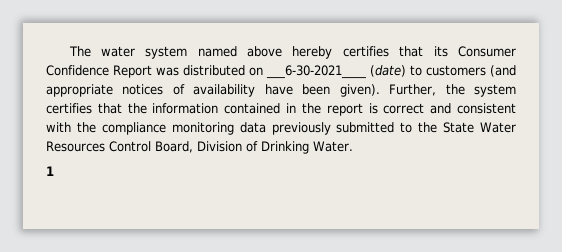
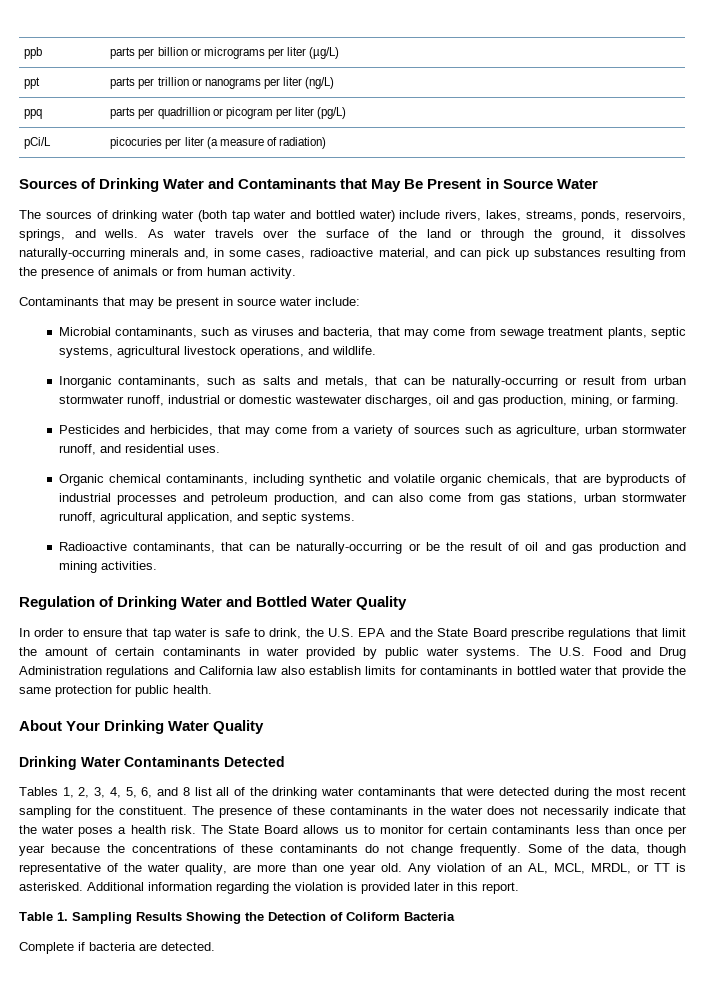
[68,46,516,59] [46,65,516,79] [46,84,516,97] [46,103,516,116] [46,122,516,135] [46,141,353,154] [46,166,54,176] The water system named above hereby certifies that its Consumer Confidence Report was distributed on ___6-30-2021____ (date) to customers (and appropriate notices of availability have been given). Further, the system certifies that the information contained in the report is correct and consistent with the compliance monitoring data previously submitted to the State Water Resources Control Board, Division of Drinking Water. // 1 -> [24,47,43,59] [110,47,340,59] [24,77,41,89] [110,77,335,89] [24,109,43,119] [110,107,347,119] [24,137,52,149] [110,137,326,149] [19,178,598,192] [19,210,686,222] [19,229,686,241] [19,248,686,260] [19,267,296,279] [19,297,360,309] [58,327,686,339] [58,346,376,358] [58,376,686,388] [58,395,679,407] [58,425,688,437] [58,444,220,455] [58,474,686,486] [58,493,687,505] [58,512,355,524] [58,542,686,554] [58,561,157,573] [19,596,408,610] [19,628,686,640] [19,647,686,659] [19,666,686,678] [19,685,212,697] [19,720,265,734] [19,756,285,770] [19,787,687,799] [19,806,686,818] [19,825,687,837] [19,844,687,856] [19,863,686,875] [19,882,519,894] [19,912,455,924] [19,942,215,954] ppb | parts per billion or micrograms per liter (µg/L) // ppt | parts per trillion or nanograms per liter (ng/L) // ppq | parts per quadrillion or picogram per liter (pg/L) // pCi/L | picocuries per liter (a measure of radiation) // Sources of Drinking Water and Contaminants that May Be Present in Source Water // The sources of drinking water (both tap water and bottled water) include rivers, lakes, streams, ponds, reservoirs, springs, and wells. As water travels over the surface of the land or through the ground, it dissolves naturally-occurring minerals and, in some cases, radioactive material, and can pick up substances resulting from the presence of animals or from human activity. // Contaminants that may be present in source water include: // Microbial contaminants, such as viruses and bacteria, that may come from sewage treatment plants, septic systems, agricultural livestock operations, and wildlife. // Inorganic contaminants, such as salts and metals, that can be naturally-occurring or result from urban stormwater runoff, industrial or domestic wastewater discharges, oil and gas production, mining, or farming. // Pesticides and herbicides, that may come from a variety of sources such as agriculture, urban stormwater runoff, and residential uses. // Organic chemical contaminants, including synthetic and volatile organic chemicals, that are byproducts of industrial processes and petroleum production, and can also come from gas stations, urban stormwater runoff, agricultural application, and septic systems. // Radioactive contaminants, that can be naturally-occurring or be the result of oil and gas production and mining activities. // Regulation of Drinking Water and Bottled Water Quality // In order to ensure that tap water is safe to drink, the U.S. EPA and the State Board prescribe regulations that limit the amount of certain contaminants in water provided by public water systems. The U.S. Food and Drug Administration regulations and California law also establish limits for contaminants in bottled water that provide the same protection for public health. // About Your Drinking Water Quality // Drinking Water Contaminants Detected // Tables 1, 2, 3, 4, 5, 6, and 8 list all of the drinking water contaminants that were detected during the most recent sampling for the constituent. The presence of these contaminants in the water does not necessarily indicate that the water poses a health risk. The State Board allows us to monitor for certain contaminants less than once per year because the concentrations of these contaminants do not change frequently. Some of the data, though representative of the water quality, are more than one year old. Any violation of an AL, MCL, MRDL, or TT is asterisked. Additional information regarding the violation is provided later in this report. // Table 1. Sampling Results Showing the Detection of Coliform Bacteria // Complete if bacteria are detected.

